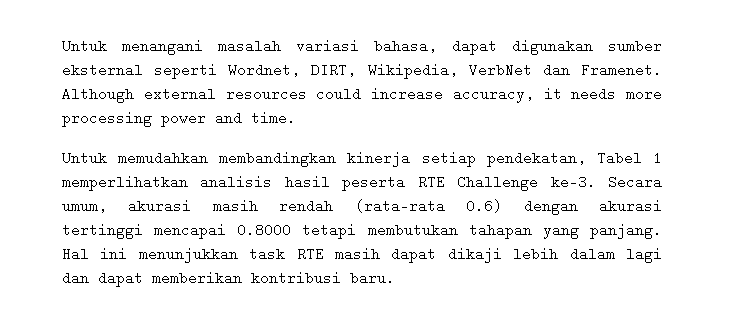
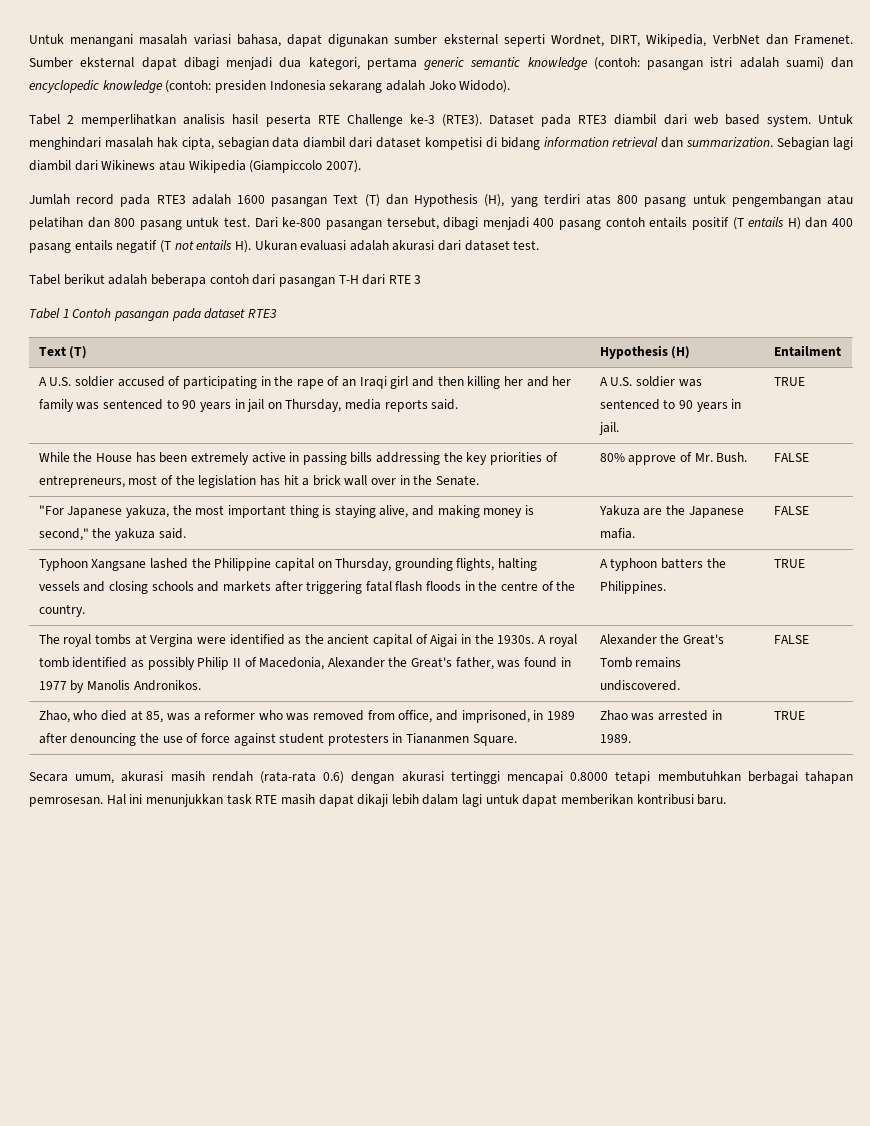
[62,87,662,103] [62,111,296,127] [62,151,662,167] Although external resources could increase accuracy, it needs more processing power and time. // Untuk memudahkan membandingkan kinerja setiap pendekatan, Tabel 1 -> [29,57,853,70] [29,80,511,93] [29,114,75,125] Sumber eksternal dapat dibagi menjadi dua kategori, pertama generic semantic knowledge (contoh: pasangan istri adalah suami) dan encyclopedic knowledge (contoh: presiden Indonesia sekarang adalah Joko Widodo). // Tabel 2
[550,175,596,189] ke-3. -> [409,114,853,127] [29,137,853,150] [29,160,361,173] [29,194,854,207] [29,217,853,230] [29,240,540,253] [29,274,422,287] [29,308,277,321] [38,346,88,359] [599,345,691,359] [773,345,841,357] [38,376,572,389] [38,399,459,412] [599,376,702,387] [599,399,742,412] [598,422,619,435] [773,377,805,386] [38,452,558,465] [38,475,480,488] [599,452,748,465] [773,453,809,462] [38,505,535,518] [38,528,186,541] [598,505,744,518] [599,528,635,539] [773,506,809,515] [38,558,538,571] [38,581,576,594] [38,604,85,617] [599,558,726,571] [599,581,666,594] [773,559,805,568] [38,634,577,647] [38,657,571,670] [38,680,201,693] [599,634,724,645] [599,657,682,668] [599,680,680,691] [773,635,809,644] [38,710,575,723] [38,733,517,746] [599,710,722,721] [599,734,631,743] [773,711,805,720] ke-3 (RTE3). Dataset pada RTE3 diambil dari web based system. Untuk menghindari masalah hak cipta, sebagian data diambil dari dataset kompetisi di bidang information retrieval dan summarization. Sebagian lagi diambil dari Wikinews atau Wikipedia (Giampiccolo 2007). // Jumlah record pada RTE3 adalah 1600 pasangan Text (T) dan Hypothesis (H), yang terdiri atas 800 pasang untuk pengembangan atau pelatihan dan 800 pasang untuk test. Dari ke-800 pasangan tersebut, dibagi menjadi 400 pasang contoh entails positif (T entails H) dan 400 pasang entails negatif (T not entails H). Ukuran evaluasi adalah akurasi dari dataset test. // Tabel berikut adalah beberapa contoh dari pasangan T-H dari RTE 3 // Tabel 1 Contoh pasangan pada dataset RTE3 // Text (T) | Hypothesis (H) | Entailment // A U.S. soldier accused of participating in the rape of an Iraqi girl and then killing her and her family was sentenced to 90 years in jail on Thursday, media reports said. | A U.S. soldier was sentenced to 90 years in jail. | TRUE // While the House has been extremely active in passing bills addressing the key priorities of entrepreneurs, most of the legislation has hit a brick wall over in the Senate. | 80% approve of Mr. Bush. | FALSE // "For Japanese yakuza, the most important thing is staying alive, and making money is second," the yakuza said. | Yakuza are the Japanese mafia. | FALSE // Typhoon Xangsane lashed the Philippine capital on Thursday, grounding flights, halting vessels and closing schools and markets after triggering fatal flash floods in the centre of the country. | A typhoon batters the Philippines. | TRUE // The royal tombs at Vergina were identified as the ancient capital of Aigai in the 1930s. A royal tomb identified as possibly Philip II of Macedonia, Alexander the Great's father, was found in 1977 by Manolis Andronikos. | Alexander the Great's Tomb remains undiscovered. | FALSE // Zhao, who died at 85, was a reformer who was removed from office, and imprisoned, in 1989 after denouncing the use of force against student protesters in Tiananmen Square. | Zhao was arrested in 1989. | TRUE //
[367,223,662,239] membutukan tahapan yang panjang. -> [657,771,854,784] [29,797,103,807] membutuhkan berbagai tahapan pemrosesan.
[62,271,89,285] dan -> [485,794,519,804] untuk

